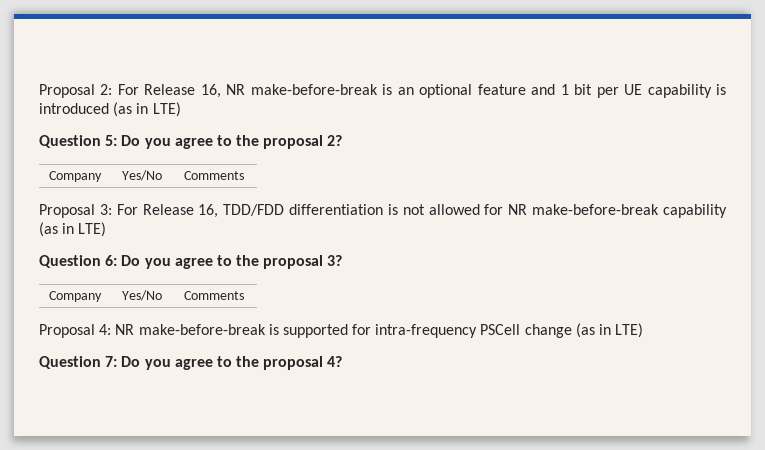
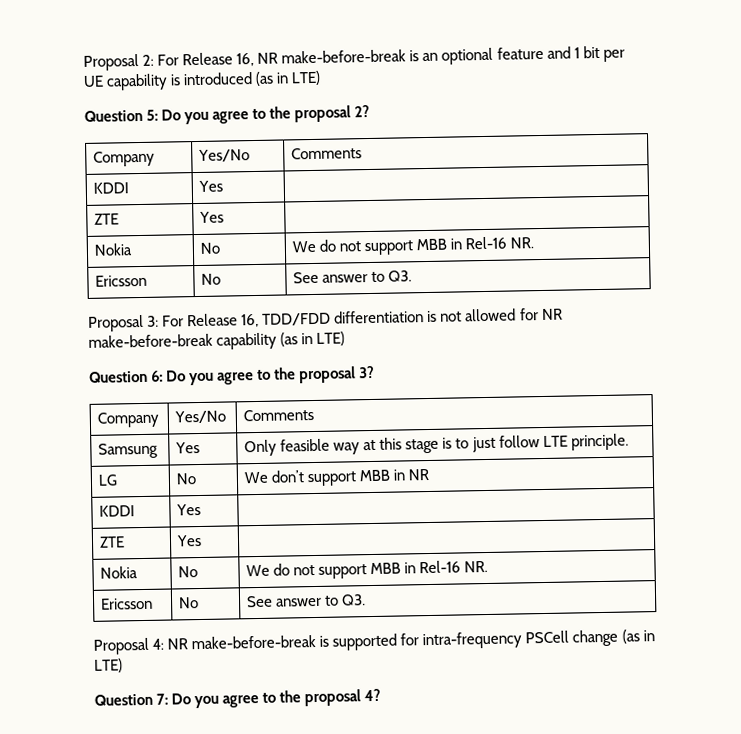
(245, 175) none -> [93,182,130,194] [198,180,224,192] [94,213,120,225] [199,211,225,223] [94,243,134,256] [200,242,221,254] [292,236,535,256] [95,274,148,287] [201,273,222,285] [293,270,413,284] // KDDI | Yes | // ZTE | Yes | // Nokia | No | We do not support MBB in Rel-16 NR. // Ericsson | No | See answer to Q3.
(245, 295) none -> [98,442,159,459] [175,441,201,454] [244,433,629,457] [98,474,119,486] [176,473,198,485] [244,468,430,487] [99,505,136,517] [176,503,202,516] [99,536,126,548] [176,534,203,547] [100,566,139,579] [178,566,199,578] [246,560,489,579] [101,597,154,610] [178,597,200,609] [246,594,367,608] // Samsung | Yes | Only feasible way at this stage is to just follow LTE principle. // LG | No | We don’t support MBB in NR // KDDI | Yes | // ZTE | Yes | // Nokia | No | We do not support MBB in Rel-16 NR. // Ericsson | No | See answer to Q3.

